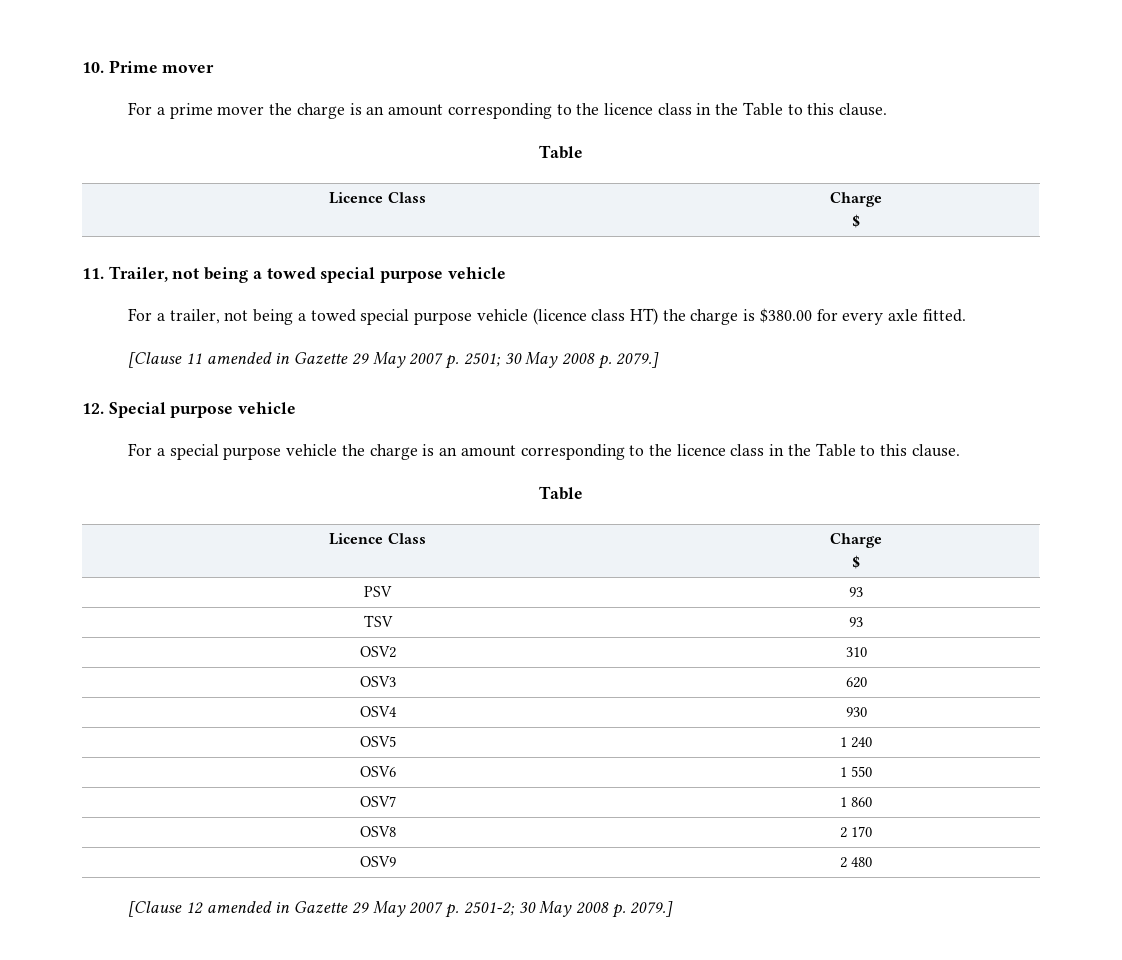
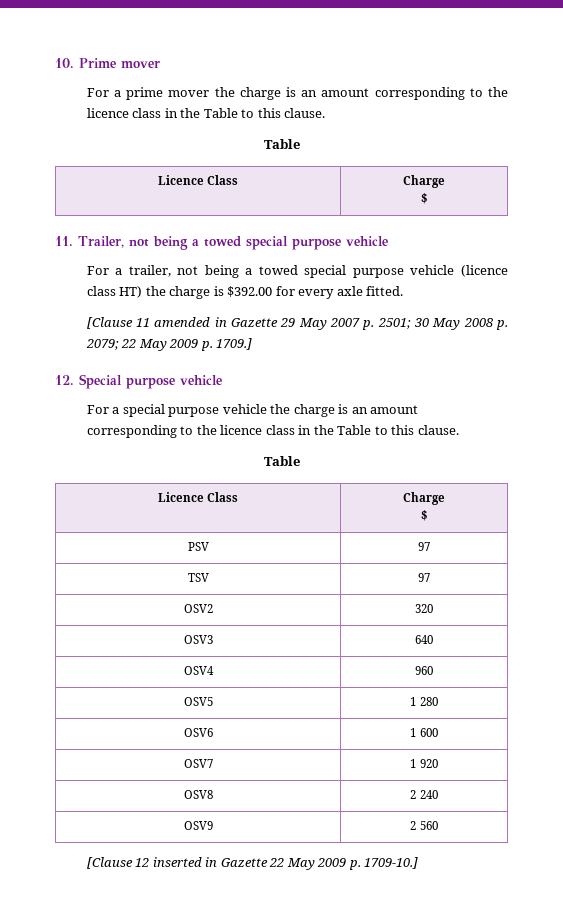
[759,308,812,323] $380.00 -> [227,286,273,297] $392.00
[616,352,660,368] 2079.] -> [85,338,253,351] 2079; 22 May 2009 p. 1709.]
[849,587,863,597] 93 -> [418,542,430,551] 97
[849,617,863,627] 93 -> [418,573,430,582] 97
[845,647,867,657] 310 -> [415,604,433,613] 320
[845,677,867,688] 620 -> [415,635,433,644] 640
[845,707,867,717] 930 -> [415,666,433,675] 960
[851,737,873,748] 240 -> [419,697,438,706] 280
[851,766,873,777] 550 -> [419,728,438,737] 600
[851,797,873,807] 860 -> [419,759,438,768] 920
[851,826,873,837] 170 -> [419,790,438,799] 240
[851,857,873,867] 480 -> [419,821,438,830] 560
[206,901,674,918] amended in Gazette 29 May 2007 p. 2501-2; 30 May 2008 p. 2079.] -> [152,857,419,870] inserted in Gazette 22 May 2009 p. 1709-10.]

